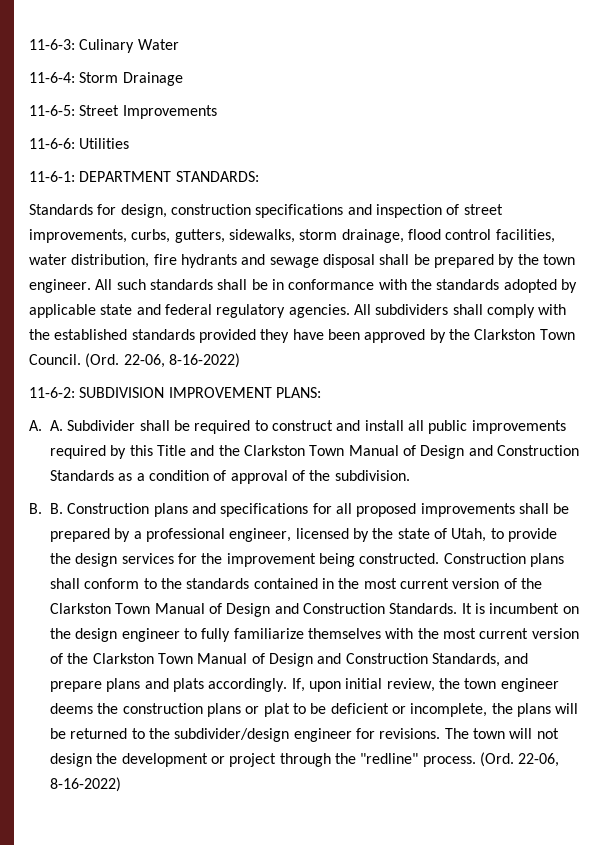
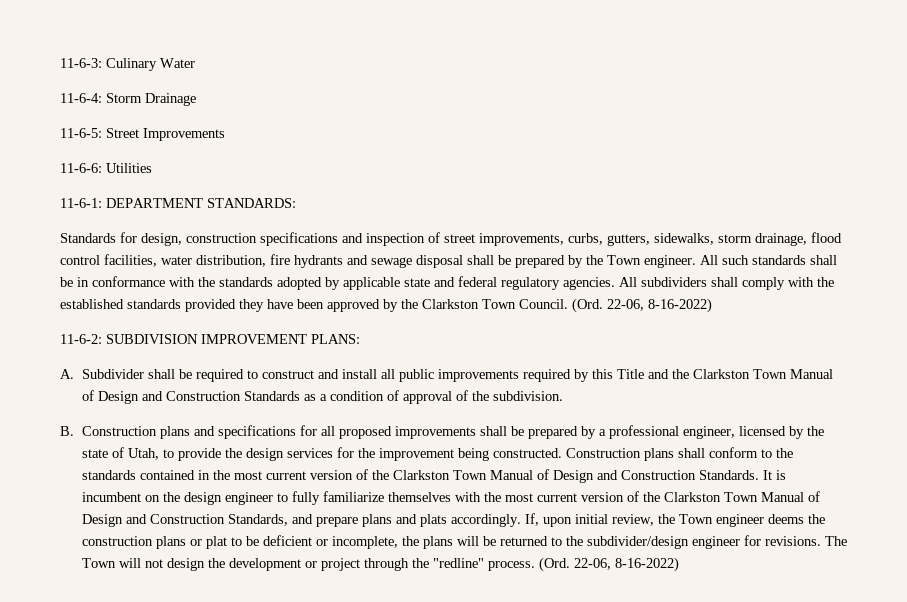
[542,254,575,265] town -> [607,255,641,265] Town
[50,420,63,431] A. -> (74, 374) none
[50,503,63,514] B. -> (74, 431) none
[464,678,497,689] town -> [678,514,713,524] Town
[472,728,505,739] town -> [81,558,116,568] Town

